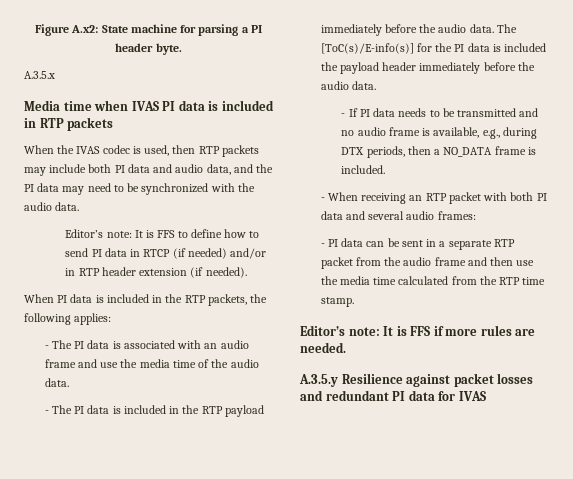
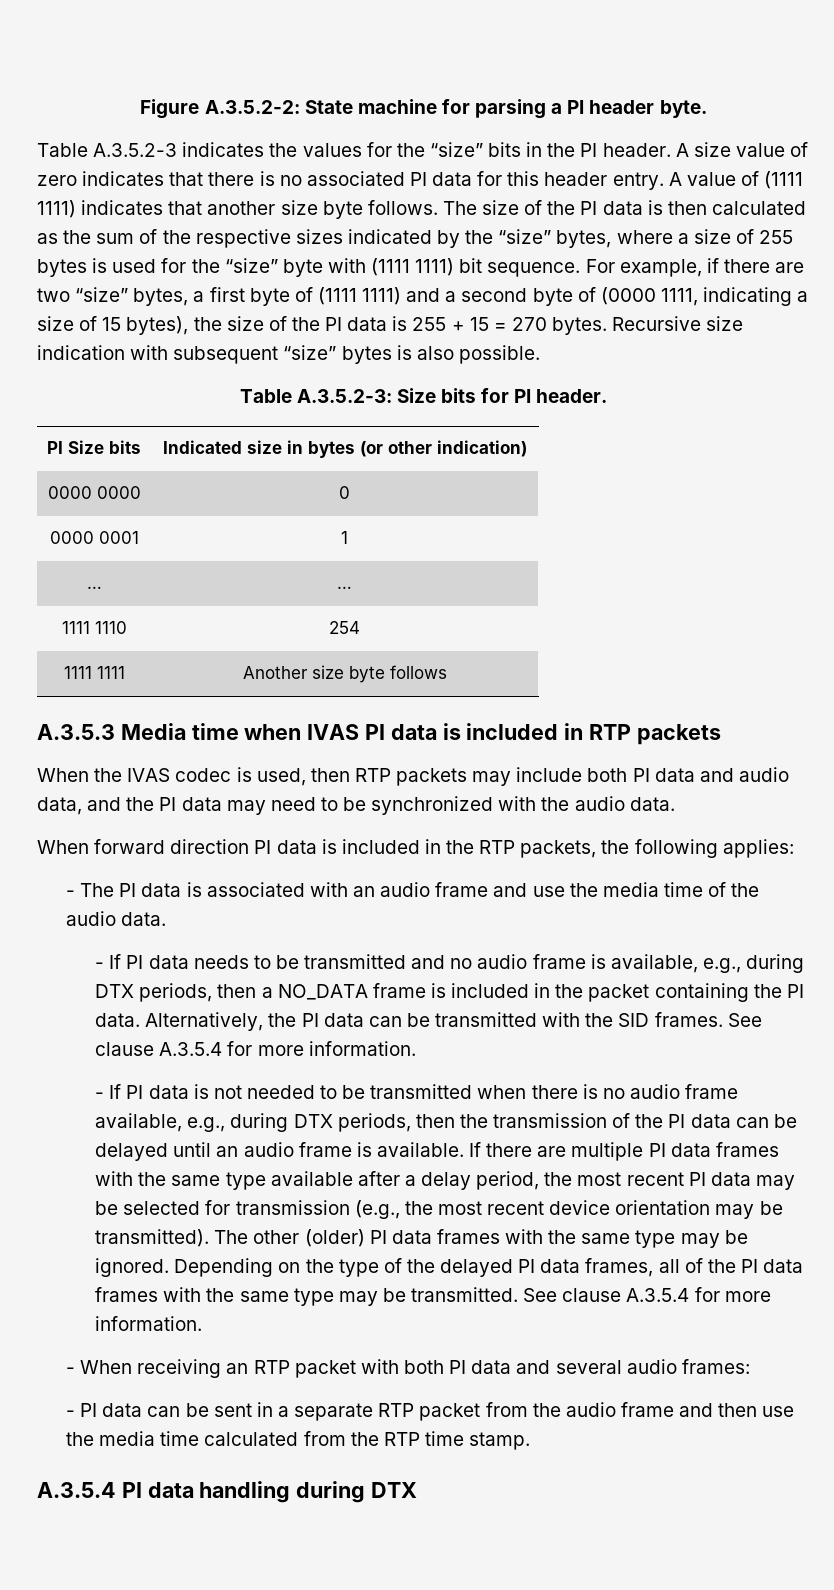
[71,25,99,33] A.x2: -> [204,100,300,114] A.3.5.2-2:
[24,71,55,79] A.3.5.x // -> [37,142,809,157] [37,171,804,190] [37,200,806,219] [37,229,794,248] [37,258,805,277] [37,287,809,306] [37,316,744,335] [37,345,540,364] [239,388,608,403] [47,440,141,454] [162,440,527,458] [47,486,141,499] [339,486,350,499] [49,531,139,544] [341,531,348,544] [86,586,102,589] [337,586,352,589] [61,621,127,634] [329,621,360,634] [63,666,125,679] [242,665,447,683] [37,724,115,740] Table A.3.5.2-3 indicates the values for the “size” bits in the PI header. A size value of zero indicates that there is no associated PI data for this header entry. A value of (1111 1111) indicates that another size byte follows. The size of the PI data is then calculated as the sum of the respective sizes indicated by the “size” bytes, where a size of 255 bytes is used for the “size” byte with (1111 1111) bit sequence. For example, if there are two “size” bytes, a first byte of (1111 1111) and a second byte of (0000 1111, indicating a size of 15 bytes), the size of the PI data is 255 + 15 = 270 bytes. Recursive size indication with subsequent “size” bytes is also possible. // Table A.3.5.2-3: Size bits for PI header. // PI Size bits | Indicated size in bytes (or other indication) // 0000 0000 | 0 // 0000 0001 | 1 // … | … // 1111 1110 | 254 // 1111 1111 | Another size byte follows // A.3.5.3
[65,229,260,238] [65,248,267,259] [65,267,247,278] [24,294,54,303] // Editor’s note: It is FFS to define how to send PI data in RTCP (if needed) and/or in RTP header extension (if needed). // When -> [37,839,250,854] // When forward direction
[44,405,264,417] [320,24,517,36] [320,43,547,54] [320,62,535,74] [320,81,376,90] // - The PI data is included in the RTP payload immediately before the audio data. The [ToC(s)/E-info(s)] for the PI data is included the payload header immediately before the audio data. -> (167, 919) none
[341,165,386,174] included. -> [451,983,804,1002] [95,1012,762,1031] [95,1041,416,1056] [95,1084,739,1099] [95,1113,797,1132] [95,1142,779,1161] [95,1171,795,1190] [95,1200,783,1219] [95,1229,748,1248] [95,1258,804,1277] [95,1287,771,1306] [95,1316,203,1331] included in the packet containing the PI data. Alternatively, the PI data can be transmitted with the SID frames. See clause A.3.5.4 for more information. // - If PI data is not needed to be transmitted when there is no audio frame available, e.g., during DTX periods, then the transmission of the PI data can be delayed until an audio frame is available. If there are multiple PI data frames with the same type available after a delay period, the most recent PI data may be selected for transmission (e.g., the most recent device orientation may be transmitted). The other (older) PI data frames with the same type may be ignored. Depending on the type of the delayed PI data frames, all of the PI data frames with the same type may be transmitted. See clause A.3.5.4 for more information.
[300,325,536,336] [300,342,346,353] [299,373,534,387] [300,390,486,401] Editor’s note: It is FFS if more rules are needed. // A.3.5.y Resilience against packet losses and redundant PI data for IVAS -> [37,1481,418,1503] A.3.5.4 PI data handling during DTX

